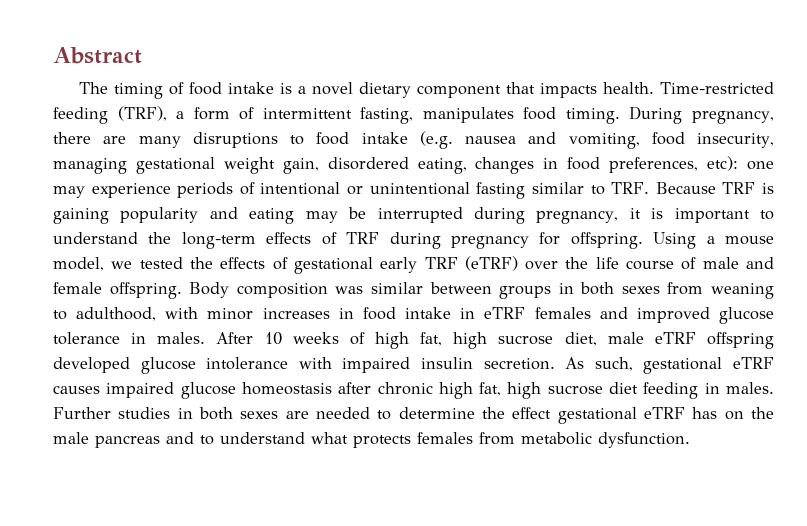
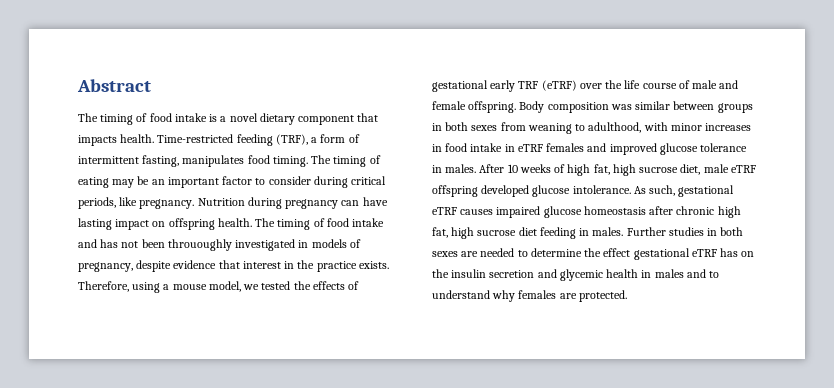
[629,106,775,124] [53,131,775,149] [53,156,774,174] [53,182,775,199] [53,207,774,224] [53,232,697,249] During pregnancy, there are many disruptions to food intake (e.g. nausea and vomiting, food insecurity, managing gestational weight gain, disordered eating, changes in food preferences, etc): one may experience periods of intentional or unintentional fasting similar to TRF. Because TRF is gaining popularity and eating may be interrupted during pregnancy, it is important to understand the long-term effects of TRF during pregnancy for offspring. Using -> [311,155,381,167] [78,176,387,188] [78,197,388,209] [78,218,385,230] [78,239,361,251] [78,260,389,272] [78,281,161,293] The timing of eating may be an important factor to consider during critical periods, like pregnancy. Nutrition during pregnancy can have lasting impact on offspring health. The timing of food intake and has not been thrououghly investigated in models of pregnancy, despite evidence that interest in the practice exists. Therefore, using
[206,357,555,373] intolerance with impaired insulin secretion. -> [572,185,631,194] intolerance.
[53,432,690,448] male pancreas and to understand what protects females from metabolic dysfunction. -> [451,269,720,281] [432,290,627,302] insulin secretion and glycemic health in males and to understand why females are protected.

